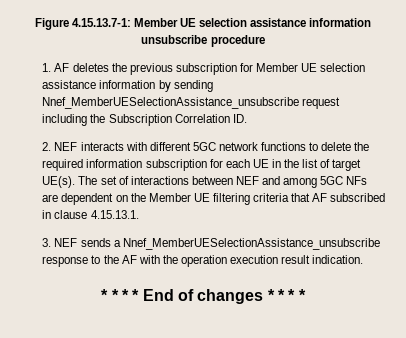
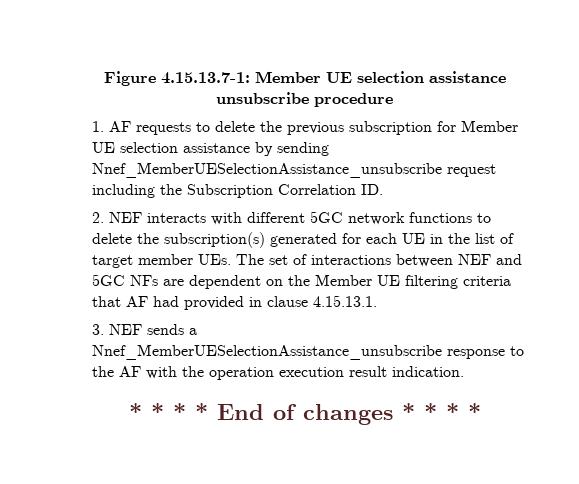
[309,18,372,27] information -> (506, 77) none
[72,63,109,72] deletes -> [136,121,256,135] requests to delete
[99,80,156,89] information -> (251, 148) none
[42,159,207,171] required information subscription -> [164,232,338,248] subscription(s) generated
[42,176,76,188] UE(s). -> [138,254,232,265] member UEs.
[283,178,318,188] among -> (523, 259) none
[330,193,386,202] subscribed -> [153,296,245,310] had provided

